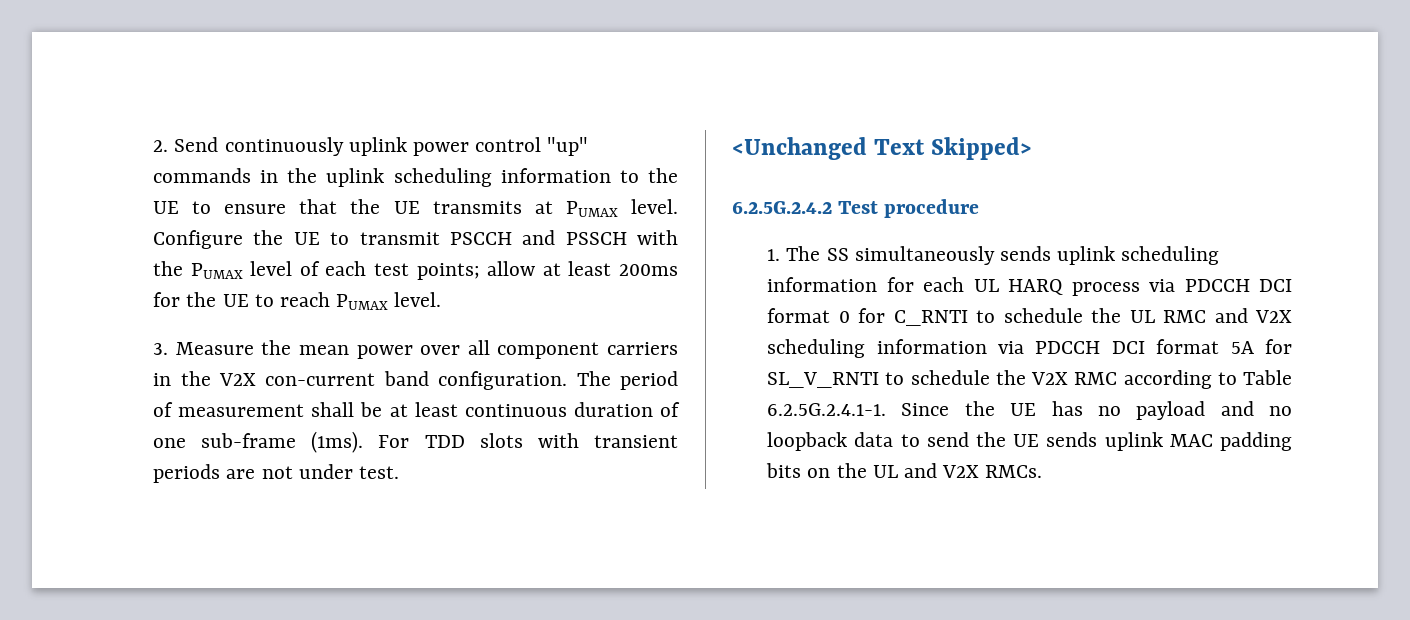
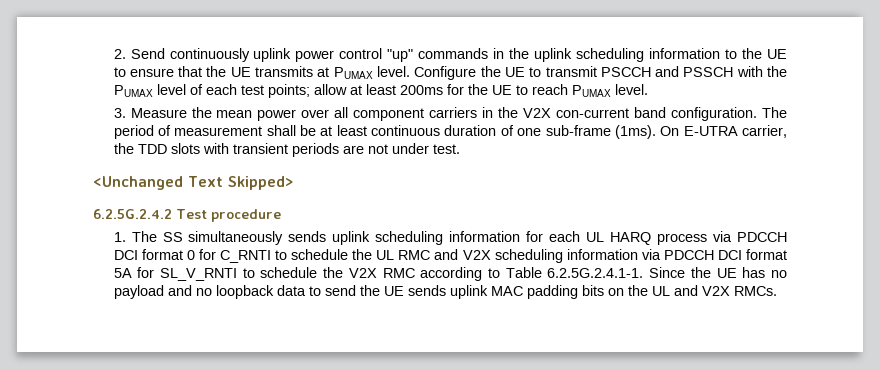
[378,435,410,448] For -> [660,125,787,138] [113,143,134,154] On E-UTRA carrier, the

